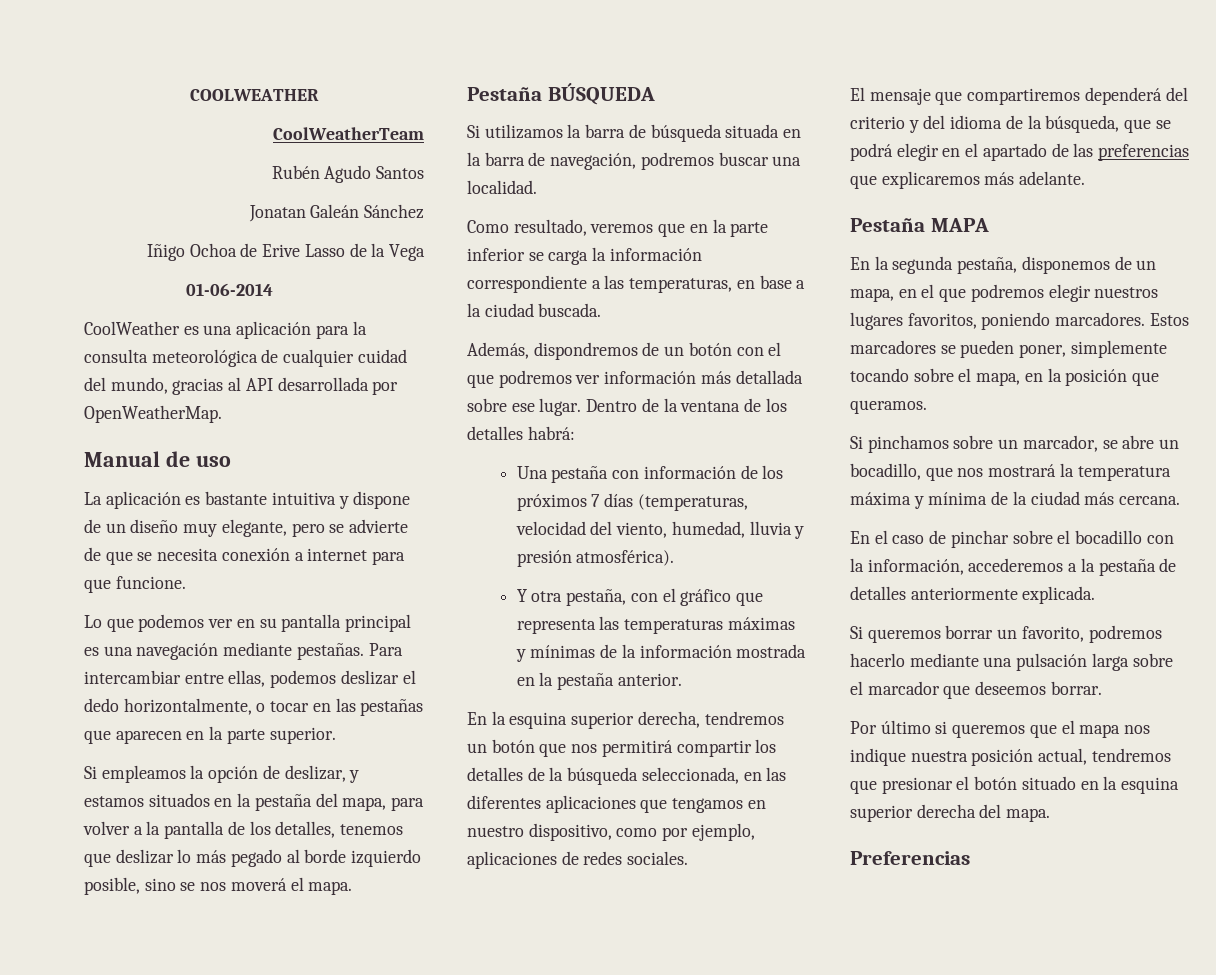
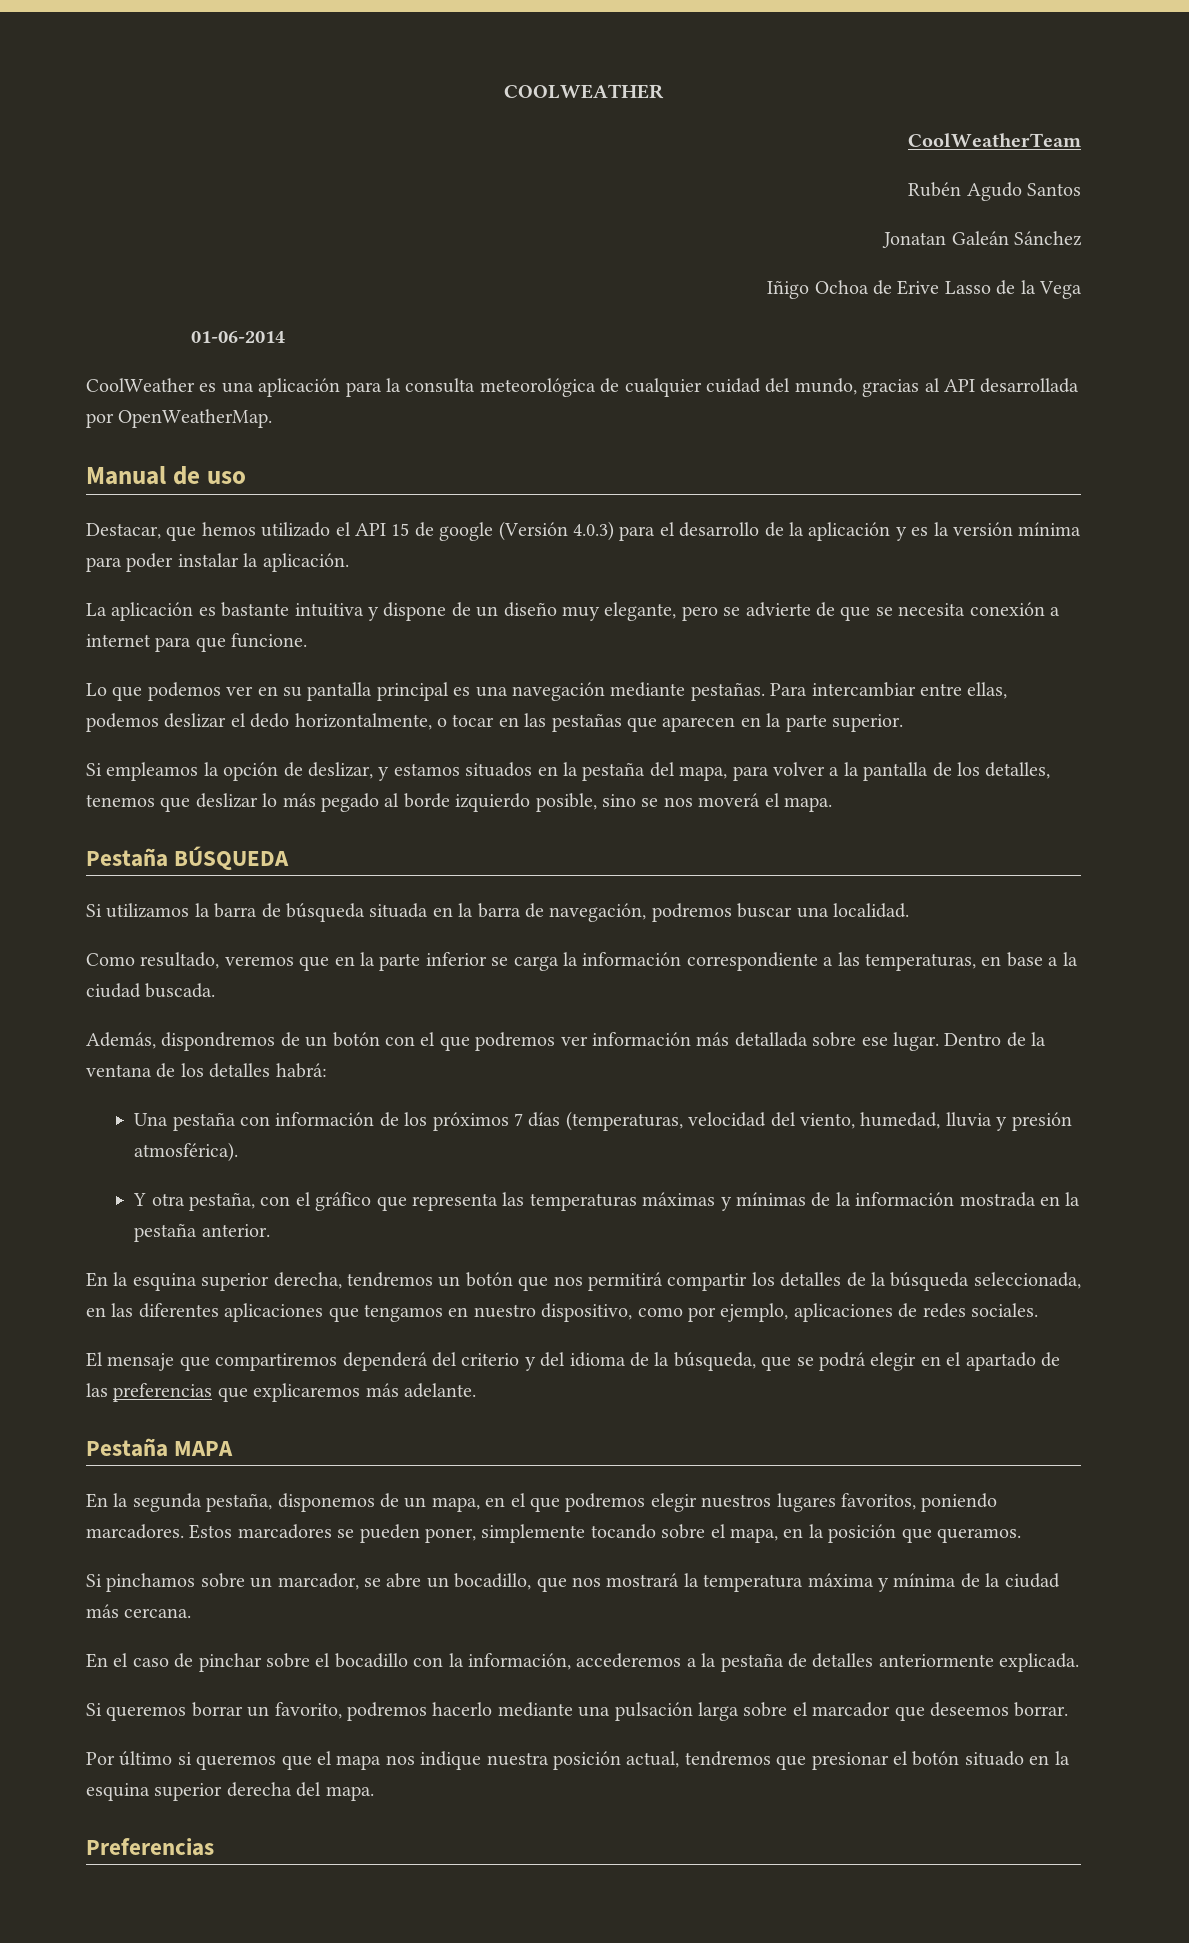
(231, 461) none -> [86,521,1082,541] [86,553,349,572] // Destacar, que hemos utilizado el API 15 de google (Versión 4.0.3) para el desarrollo de la aplicación y es la versión mínima para poder instalar la aplicación.

